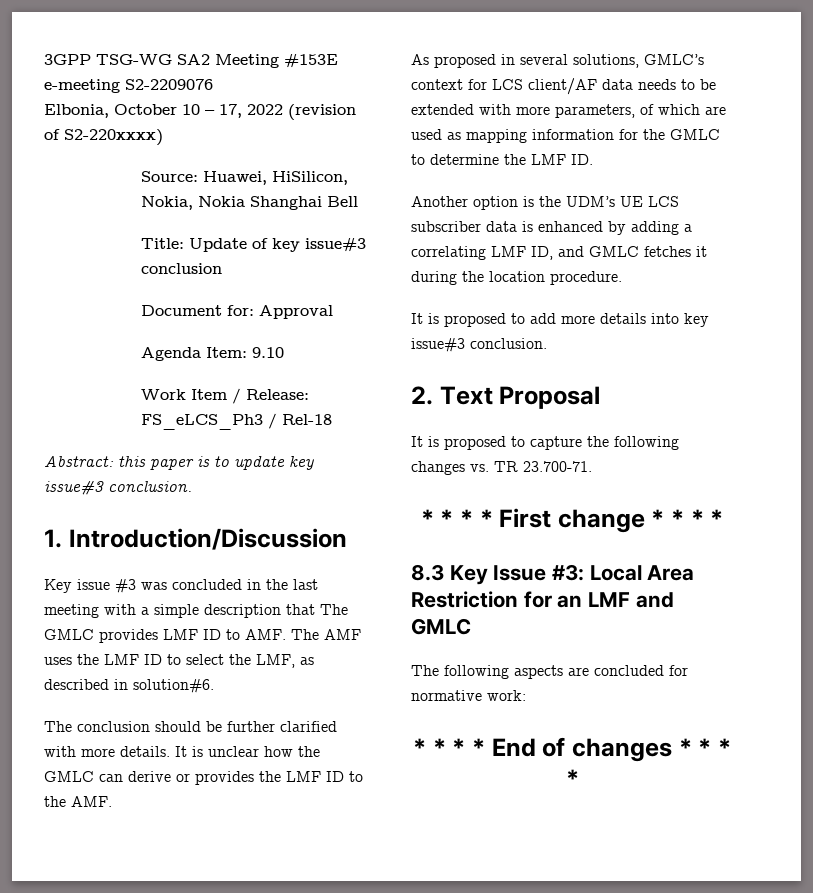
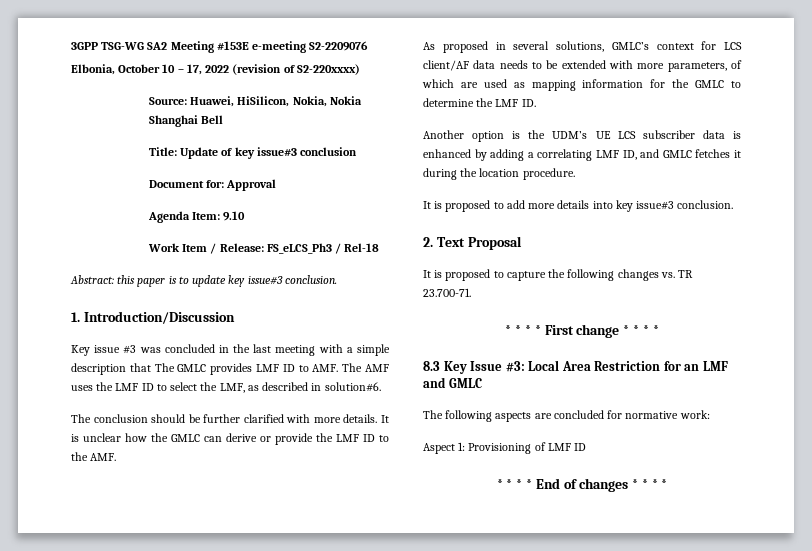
[195,771,254,785] provides -> [275,433,313,445] provide
(526, 695) none -> [423,442,587,454] // Aspect 1: Provisioning of LMF ID

